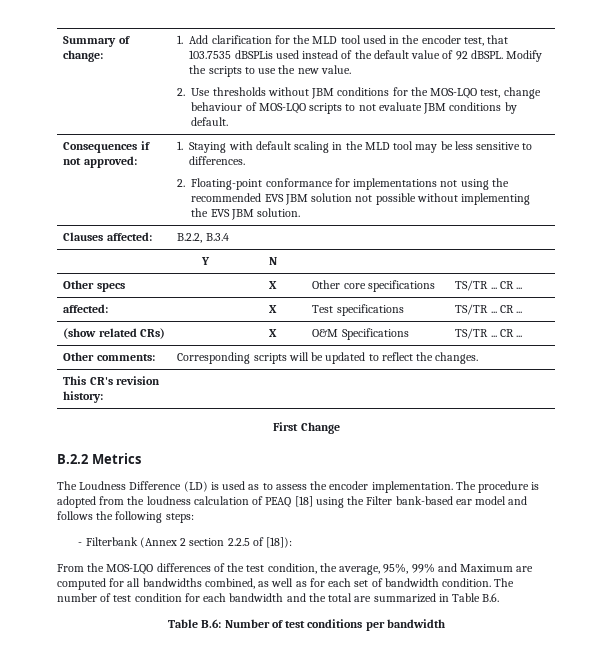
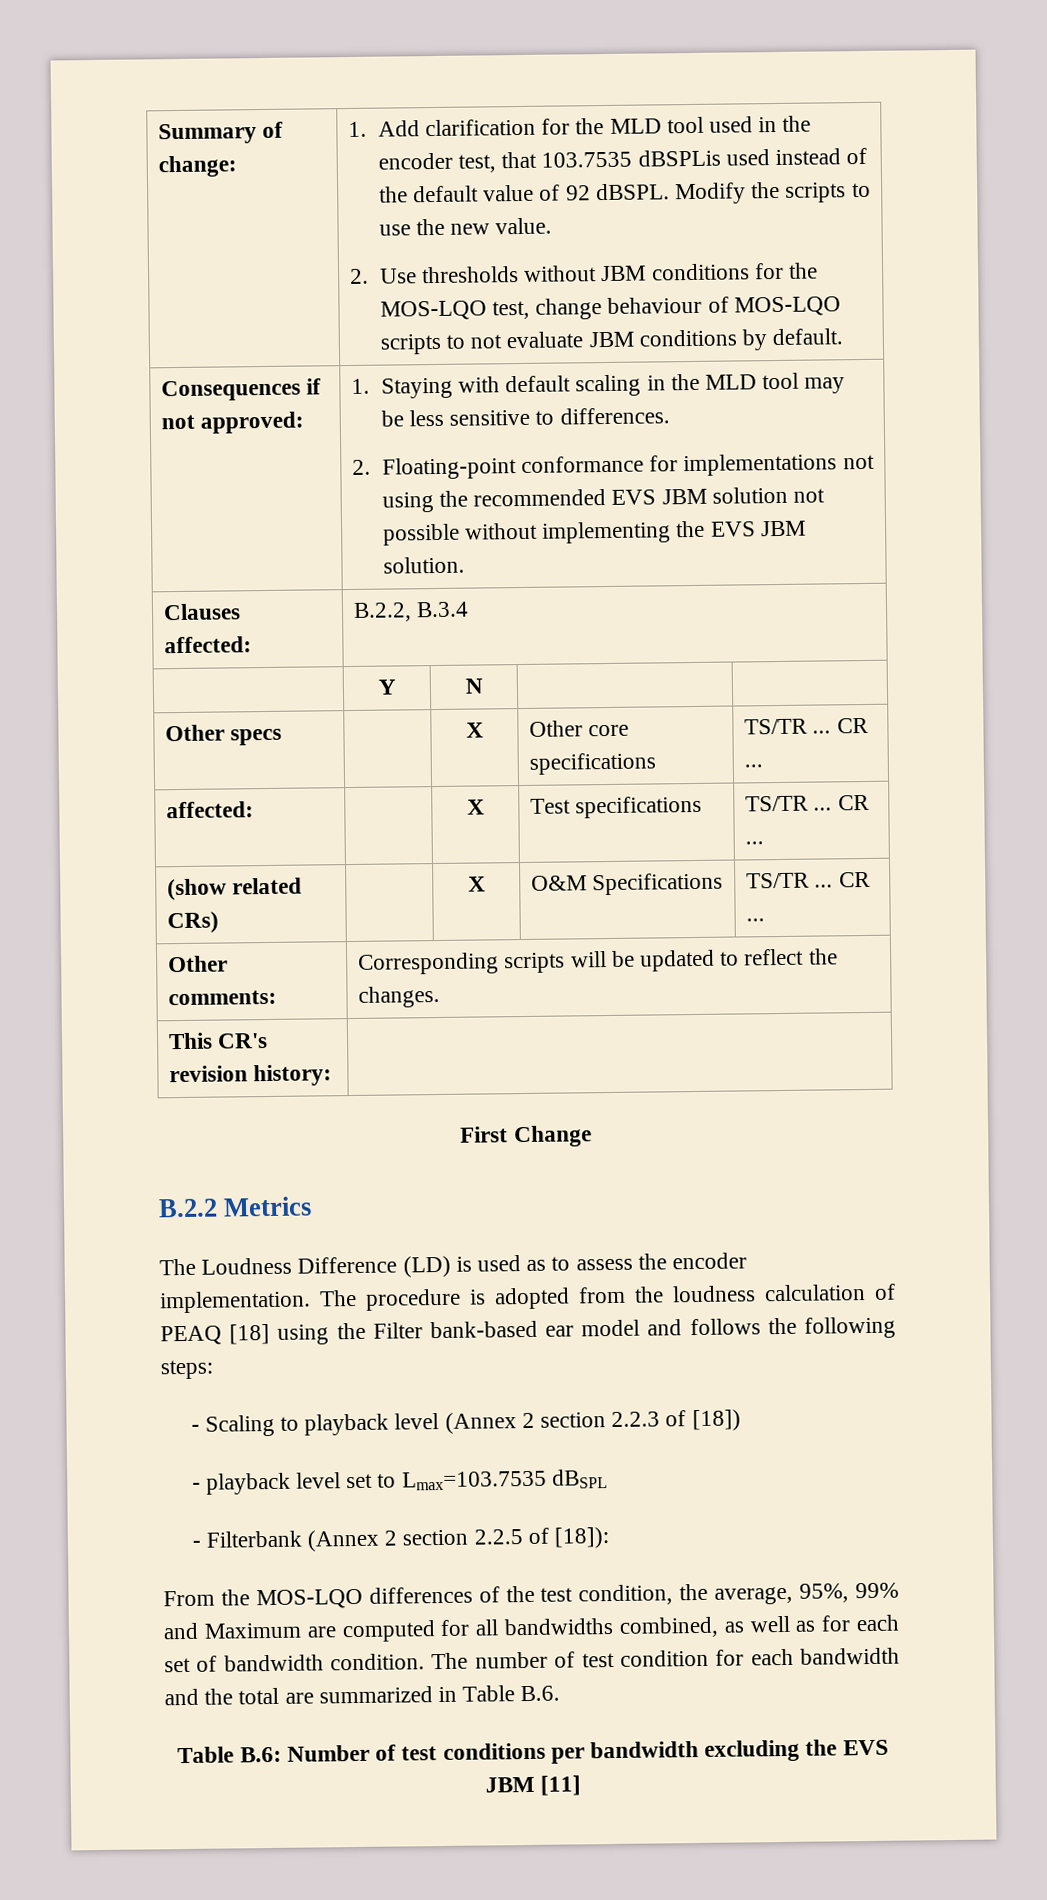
(194, 518) none -> [190,1409,741,1437] [191,1469,608,1495] // - Scaling to playback level (Annex 2 section 2.2.3 of [18]) // - playback level set to Lmax=103.7535 dBSPL
(445, 623) none -> [704,1739,889,1762] [484,1775,582,1796] excluding the EVS JBM [11]

